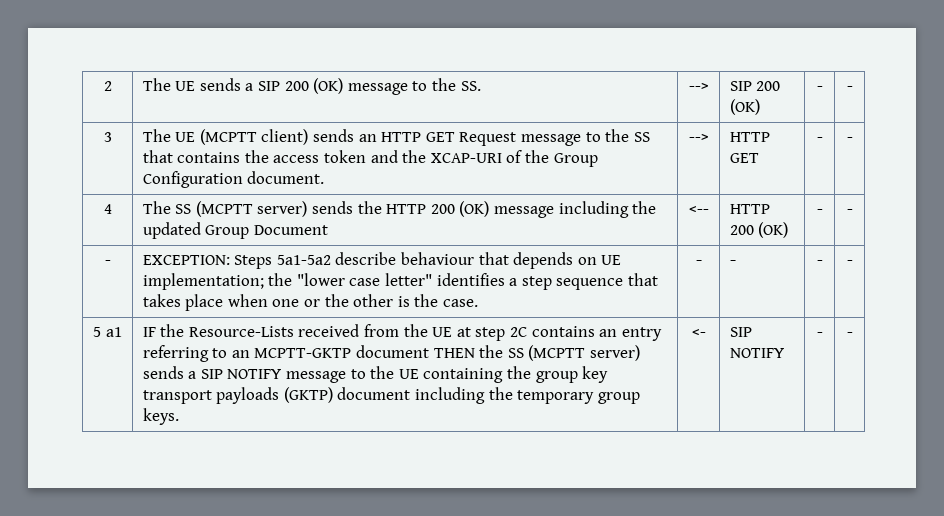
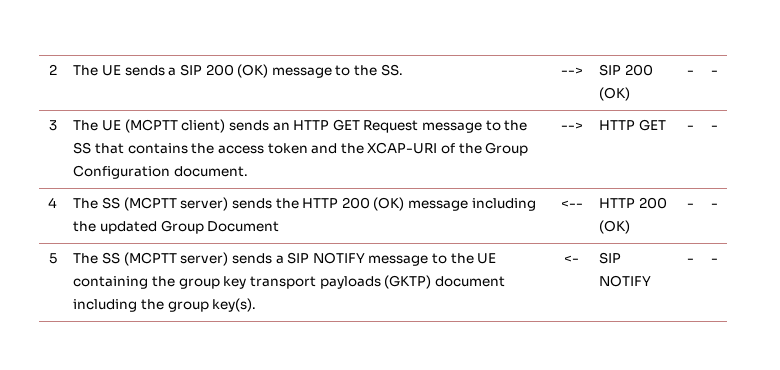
[104,260,111,265] [142,252,622,269] [142,273,658,290] [142,294,478,311] [695,260,702,265] [729,260,736,265] [816,260,823,265] [846,260,853,265] [93,327,122,337] [142,324,662,341] [142,345,504,362] - | EXCEPTION: Steps 5a1-5a2 describe behaviour that depends on UE implementation; the "lower case letter" identifies a step sequence that takes place when one or the other is the case. | - | - | - | - // 5 a1 | IF the Resource-Lists received from the UE at step 2C contains an entry referring to an MCPTT-GKTP document THEN the -> [48,253,57,264] [73,253,99,264] 5 | The
[517,390,640,404] [142,408,179,425] temporary group keys. -> [167,298,257,312] group key(s).

